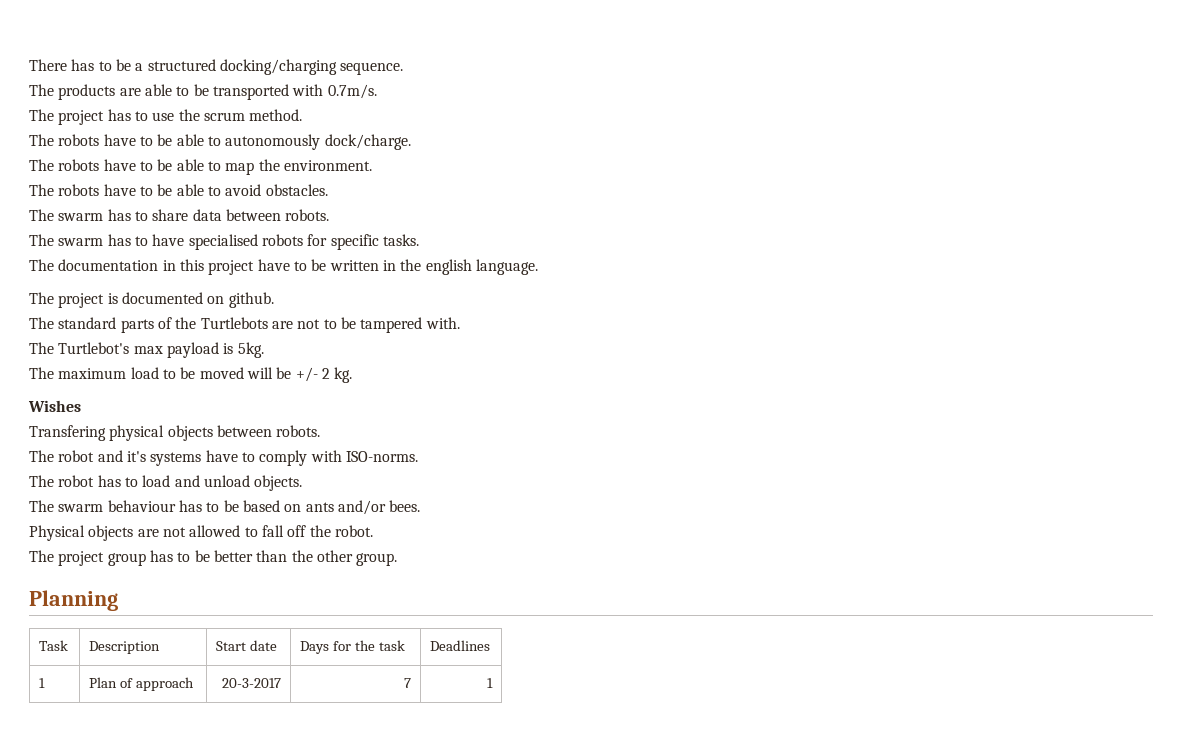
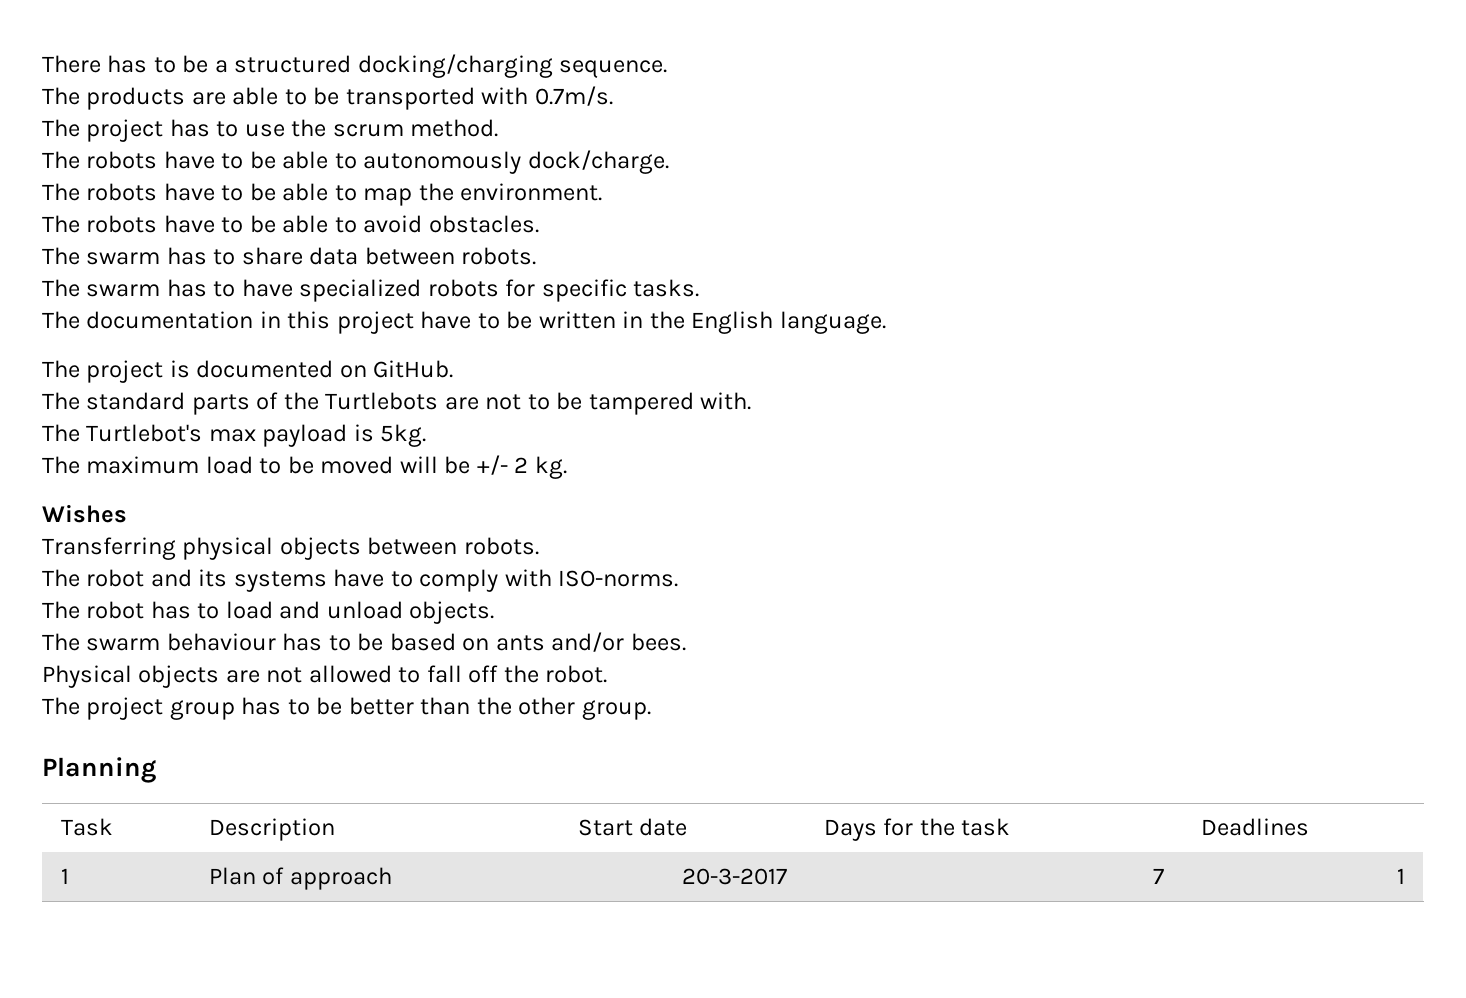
[188,234,258,250] specialised -> [299,279,422,302] specialized
[425,259,472,275] english -> [691,311,774,334] English
[228,292,274,308] github. -> [373,360,454,378] GitHub.
[29,425,106,441] Transfering -> [42,537,176,560] Transferring
[126,451,146,462] it's -> [198,569,228,587] its

